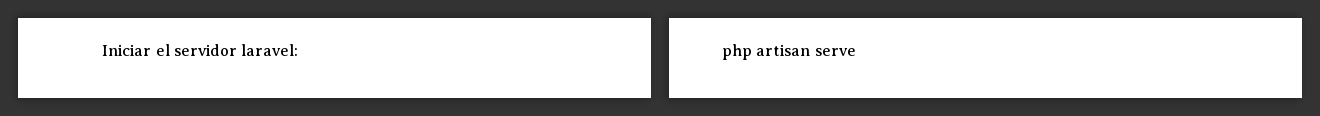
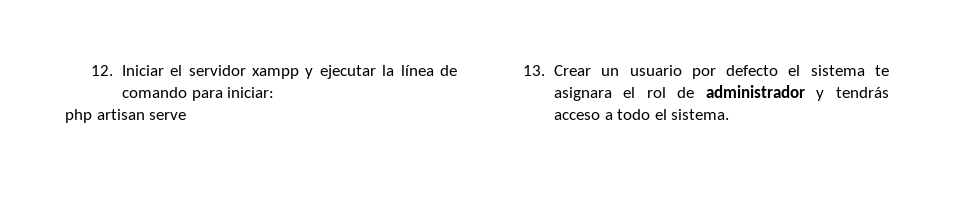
(102, 50) none -> [91,65,114,76] 12.
[241,44,299,56] [722,44,856,60] laravel: // php artisan serve -> [252,65,457,79] [121,87,275,101] [65,109,187,123] [523,65,889,79] [553,85,889,101] [553,109,730,120] xampp y ejecutar la línea de comando para iniciar: // php artisan serve // 13. Crear un usuario por defecto el sistema te asignara el rol de administrador y tendrás acceso a todo el sistema.

